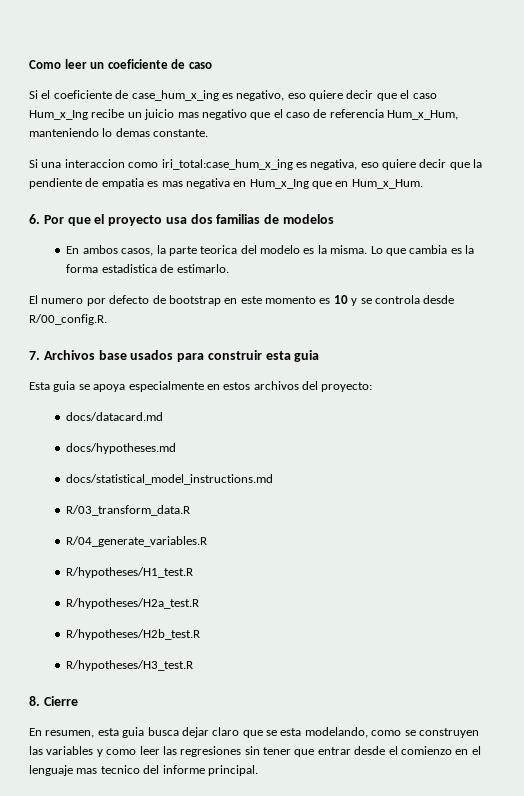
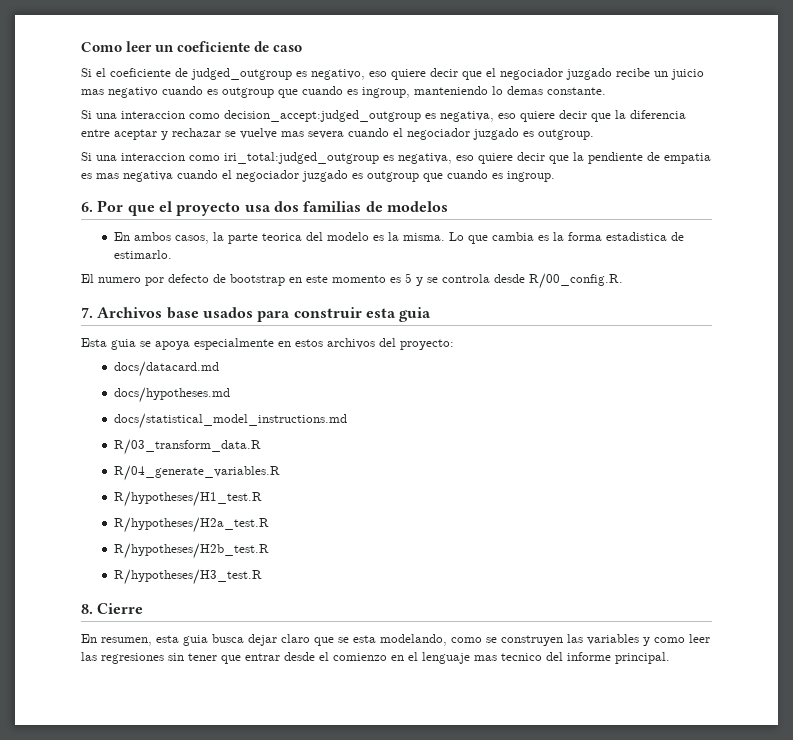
[131,90,219,101] case_hum_x_ing -> [191,68,292,80] judged_outgroup
[412,93,437,99] [29,110,88,120] caso Hum_x_Ing -> [500,68,612,80] negociador juzgado
[250,109,459,120] que el caso de referencia Hum_x_Hum, -> [162,86,410,98] cuando es outgroup que cuando es ingroup,
[161,159,293,170] iri_total:case_hum_x_ing -> [224,110,686,122] [81,128,594,140] [81,152,379,164] decision_accept:judged_outgroup es negativa, eso quiere decir que la diferencia entre aceptar y rechazar se vuelve mas severa cuando el negociador juzgado es outgroup. // Si una interaccion como iri_total:judged_outgroup
[233,179,423,189] en Hum_x_Ing que en Hum_x_Hum. -> [177,170,555,182] cuando el negociador juzgado es outgroup que cuando es ingroup.
[333,295,348,304] 10 -> [405,273,412,283] 5

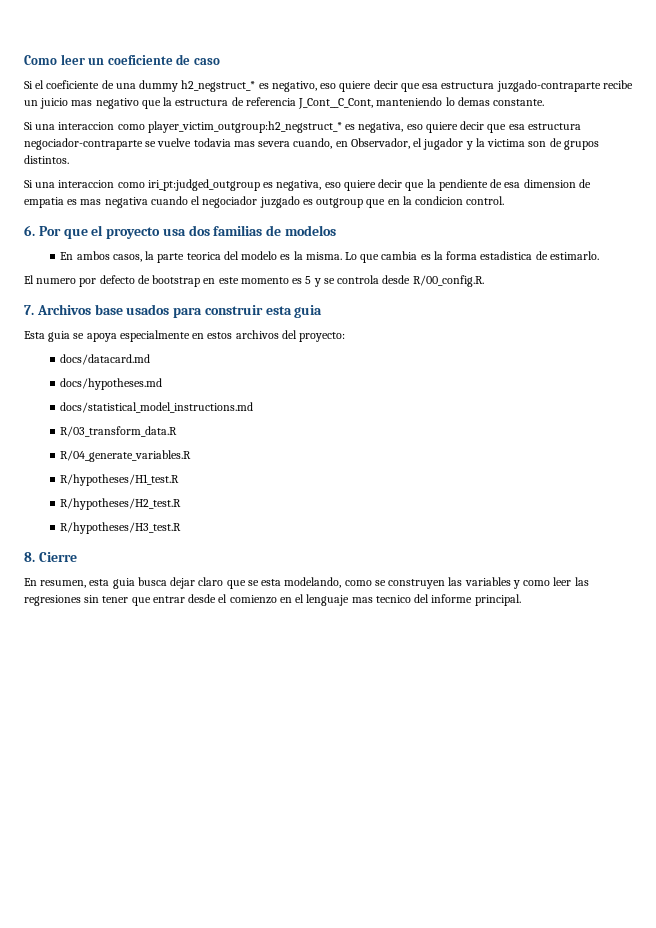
[191,68,292,80] judged_outgroup -> [115,80,256,92] una dummy h2_negstruct_*
[486,68,612,80] el negociador juzgado -> [422,80,601,92] esa estructura juzgado-contraparte
[162,86,410,98] cuando es outgroup que cuando es ingroup, -> [141,97,374,109] que la estructura de referencia J_Cont__C_Cont,
[224,110,686,122] [81,128,221,140] decision_accept:judged_outgroup es negativa, eso quiere decir que la diferencia entre aceptar y rechazar -> [147,121,581,133] [24,138,143,150] player_victim_outgroup:h2_negstruct_* es negativa, eso quiere decir que esa estructura negociador-contraparte
(277, 133) none -> [193,138,231,147] todavia
[348,128,594,140] [81,152,379,164] cuando el negociador juzgado es outgroup. // Si una interaccion como iri_total:judged_outgroup -> [293,138,599,150] [24,155,69,164] [24,179,260,191] cuando, en Observador, el jugador y la victima son de grupos distintos. // Si una interaccion como iri_pt:judged_outgroup
(660, 156) none -> [504,179,591,188] esa dimension de
[447,170,555,182] cuando es ingroup. -> [387,196,505,205] en la condicion control.
[113,517,269,533] [113,543,269,559] R/hypotheses/H2a_test.R // R/hypotheses/H2b_test.R -> [60,498,182,510] R/hypotheses/H2_test.R

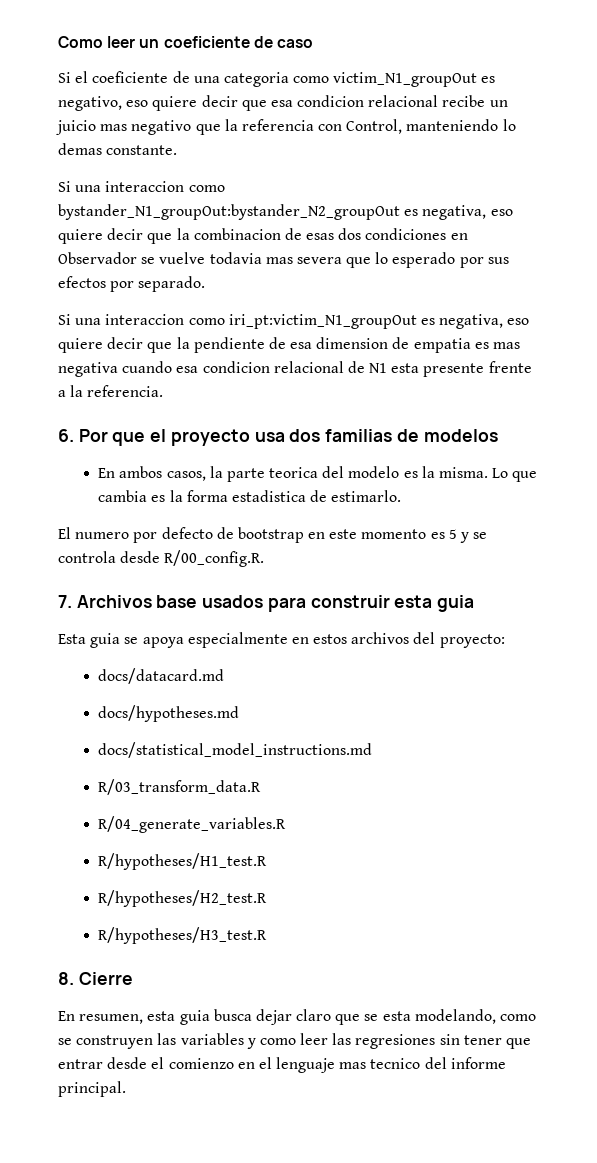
[139,80,256,92] dummy h2_negstruct_* -> [223,72,478,87] categoria como victim_N1_groupOut
[441,80,601,92] estructura juzgado-contraparte -> [297,95,439,107] condicion relacional
[175,97,374,109] estructura de referencia J_Cont__C_Cont, -> [241,119,403,134] referencia con Control,
[147,121,581,133] [24,138,143,150] player_victim_outgroup:h2_negstruct_* es negativa, eso quiere decir que esa estructura negociador-contraparte -> [58,204,513,220] [58,228,468,244] [58,252,137,264] bystander_N1_groupOut:bystander_N2_groupOut es negativa, eso quiere decir que la combinacion de esas dos condiciones en Observador
[293,138,599,150] [24,155,69,164] [24,179,260,191] cuando, en Observador, el jugador y la victima son de grupos distintos. // Si una interaccion como iri_pt:judged_outgroup -> [346,252,509,268] [58,276,206,292] [58,314,417,329] que lo esperado por sus efectos por separado. // Si una interaccion como iri_pt:victim_N1_groupOut
[191,196,505,208] el negociador juzgado es outgroup que en la condicion control. -> [176,361,532,377] [58,385,164,397] esa condicion relacional de N1 esta presente frente a la referencia.

